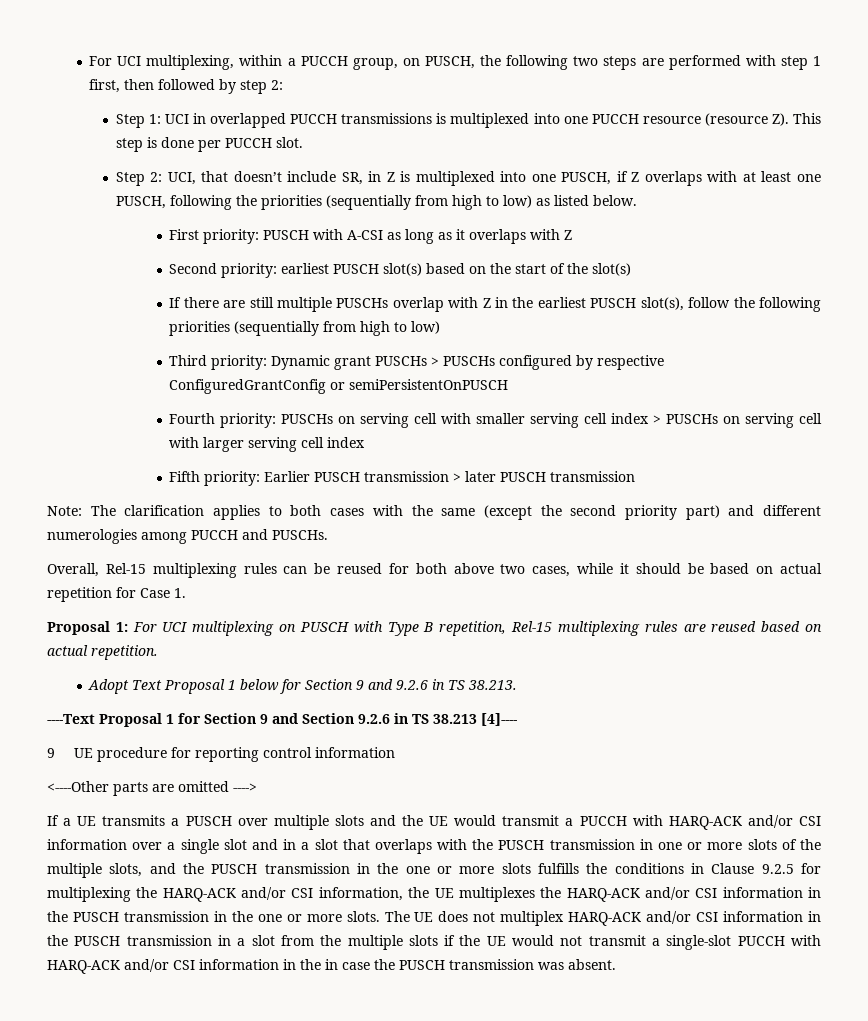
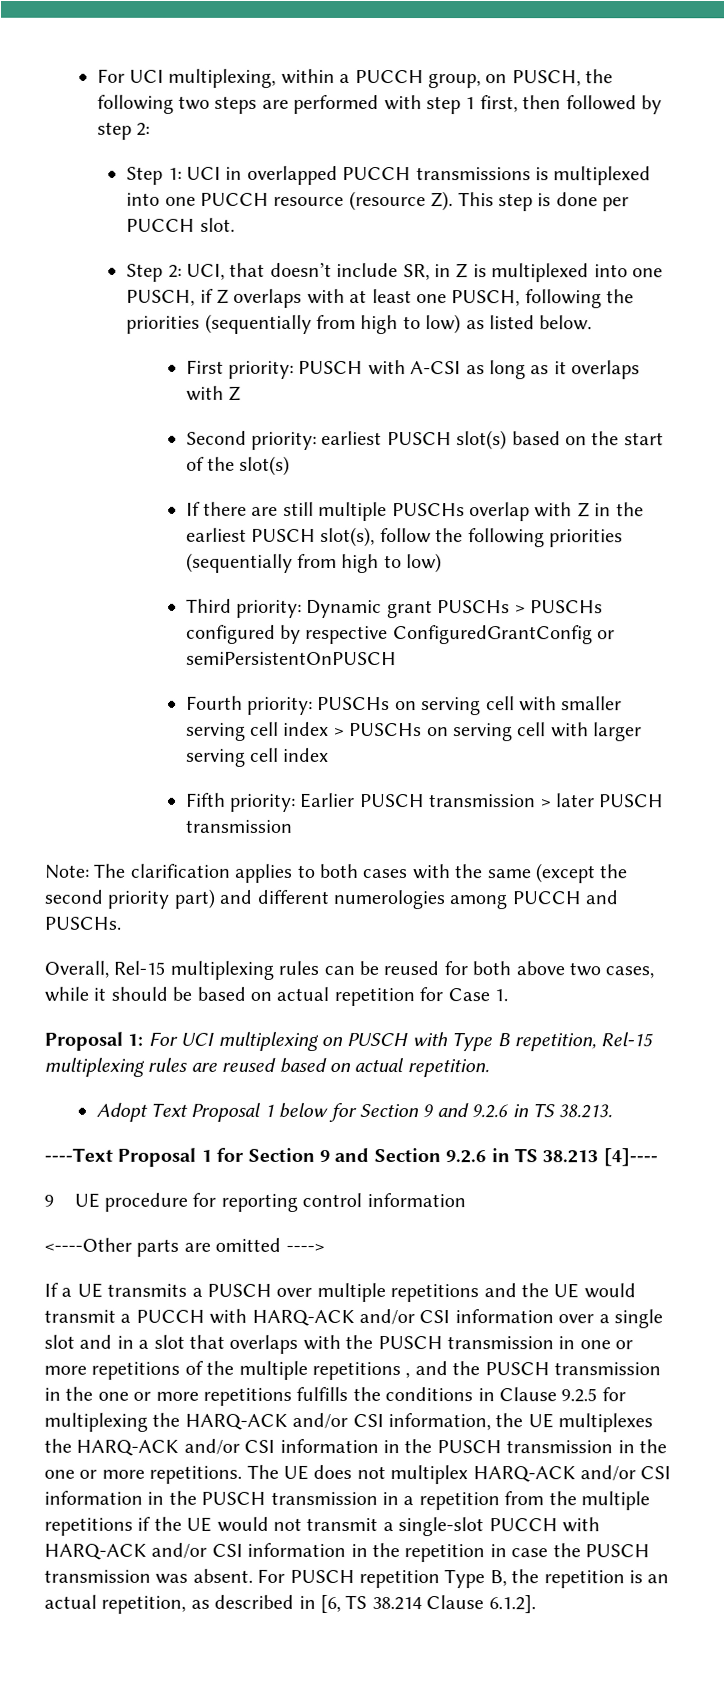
[334,815,364,826] slots -> [390,1284,480,1303] repetitions
[747,839,777,850] slots -> [91,1361,181,1380] repetitions
[109,863,143,877] slots, -> [312,1361,411,1381] repetitions ,
[501,863,531,874] slots -> [203,1387,292,1406] repetitions
[346,911,380,922] slots. -> [149,1465,243,1484] repetitions.
[251,935,275,946] slot -> [418,1492,500,1511] repetition
[408,935,438,946] slots -> [44,1517,133,1536] repetitions
(321, 964) none -> [404,1544,486,1563] repetition
(616, 964) none -> [257,1568,670,1589] [44,1594,536,1614] For PUSCH repetition Type B, the repetition is an actual repetition, as described in [6, TS 38.214 Clause 6.1.2].

